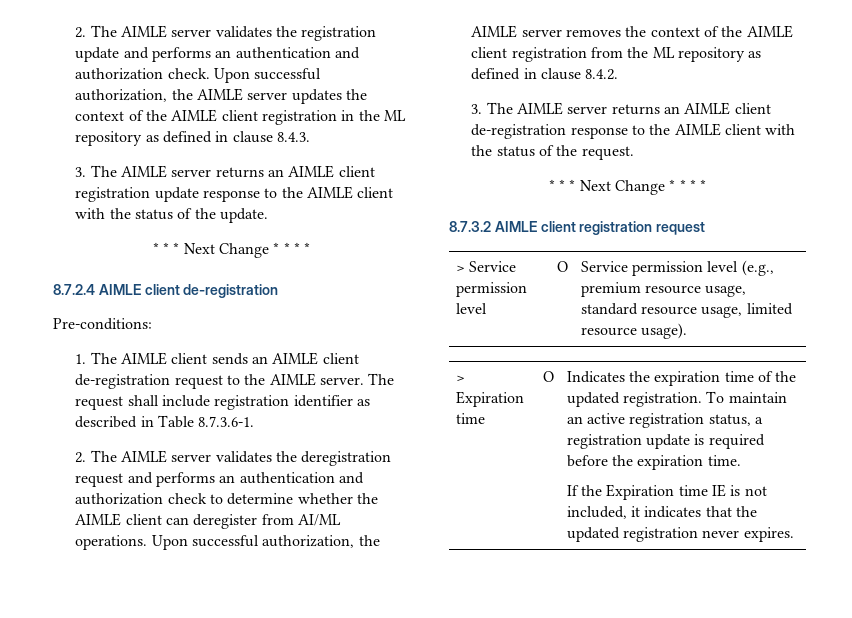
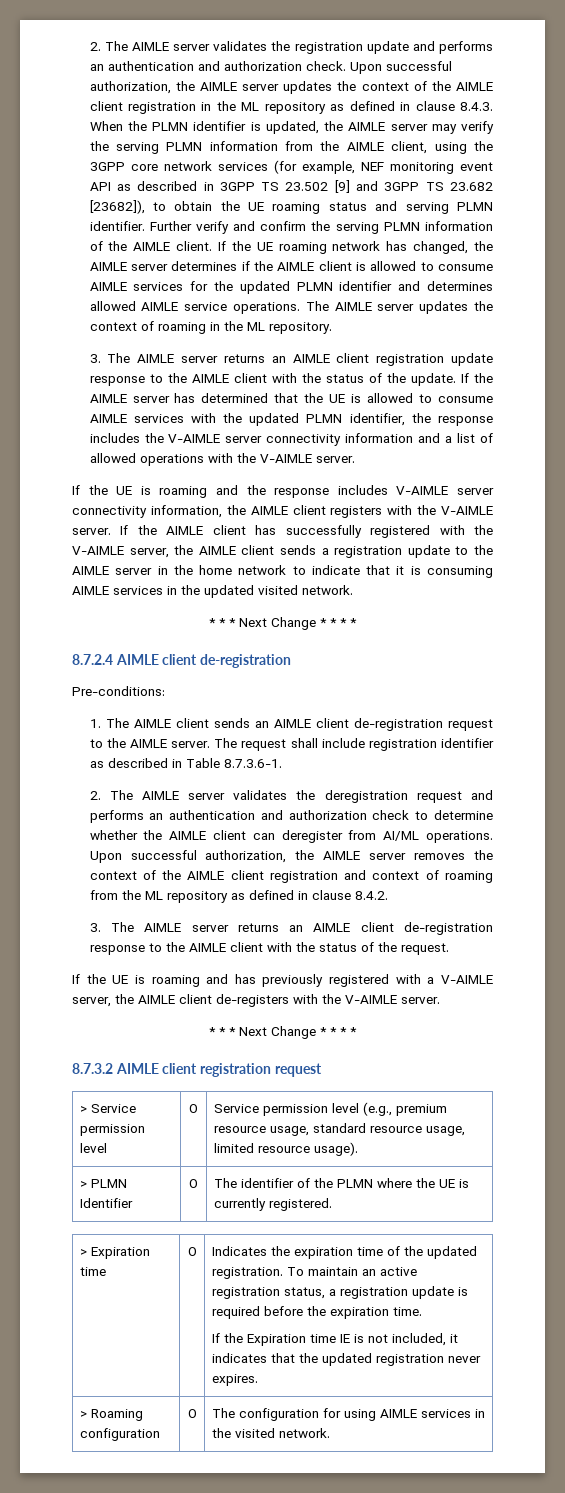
(310, 137) none -> [89,121,494,134] [89,141,493,154] [89,160,494,174] [89,180,493,193] [89,200,493,214] [89,221,494,234] [89,241,493,254] [89,261,494,271] [89,281,494,294] [89,301,494,314] [89,321,332,334] When the PLMN identifier is updated, the AIMLE server may verify the serving PLMN information from the AIMLE client, using the 3GPP core network services (for example, NEF monitoring event API as described in 3GPP TS 23.502 [9] and 3GPP TS 23.682 [23682]), to obtain the UE roaming status and serving PLMN identifier. Further verify and confirm the serving PLMN information of the AIMLE client. If the UE roaming network has changed, the AIMLE server determines if the AIMLE client is allowed to consume AIMLE services for the updated PLMN identifier and determines allowed AIMLE service operations. The AIMLE server updates the context of roaming in the ML repository.
(268, 215) none -> [460,373,493,383] [89,393,493,403] [89,413,494,426] [89,433,493,446] [89,453,355,466] [72,485,494,498] [72,505,493,518] [72,525,494,538] [72,545,494,558] [72,565,493,578] [72,585,353,598] If the AIMLE server has determined that the UE is allowed to consume AIMLE services with the updated PLMN identifier, the response includes the V-AIMLE server connectivity information and a list of allowed operations with the V-AIMLE server. // If the UE is roaming and the response includes V-AIMLE server connectivity information, the AIMLE client registers with the V-AIMLE server. If the AIMLE client has successfully registered with the V-AIMLE server, the AIMLE client sends a registration update to the AIMLE server in the home network to indicate that it is consuming AIMLE services in the updated visited network.
(587, 54) none -> [344,870,493,883] and context of roaming
(634, 153) none -> [72,974,493,987] [72,994,440,1007] // If the UE is roaming and has previously registered with a V-AIMLE server, the AIMLE client de-registers with the V-AIMLE server.
(687, 331) none -> [79,1179,127,1188] [79,1198,133,1208] [189,1179,198,1188] [213,1178,469,1188] [213,1198,332,1211] // > PLMN Identifier | O | The identifier of the PLMN where the UE is currently registered.
(794, 534) none -> [79,1409,143,1421] [79,1428,160,1441] [187,1409,197,1418] [211,1408,485,1421] [211,1428,330,1438] // > Roaming configuration | O | The configuration for using AIMLE services in the visited network.

